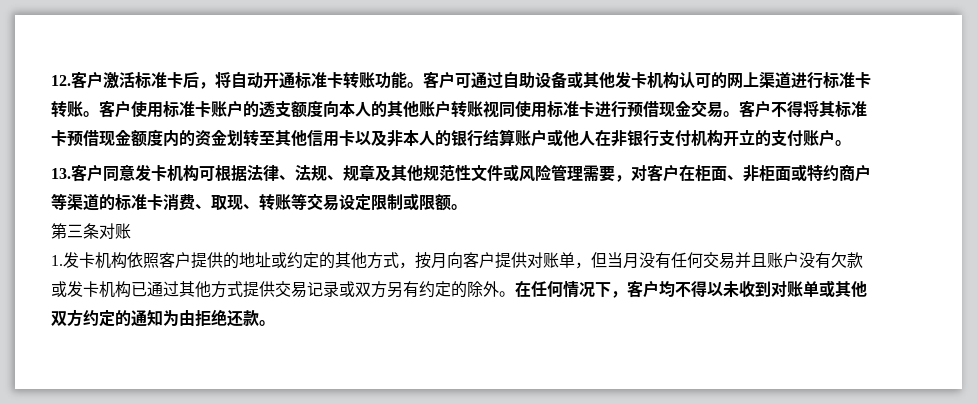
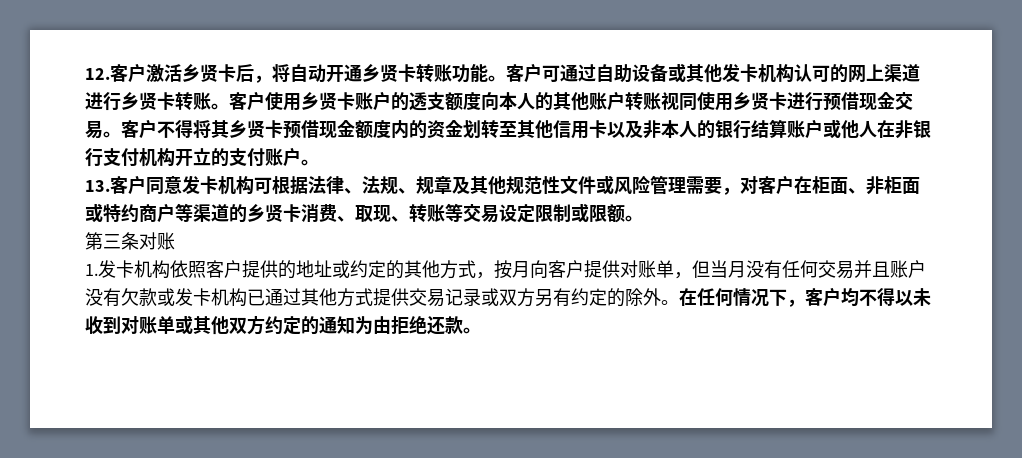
[135,72,167,88] 标准 -> [182,63,218,82] 乡贤
[295,72,327,88] 标准 -> [362,63,398,82] 乡贤
[823,72,855,88] 标准 -> [121,91,157,110] 乡贤
[163,101,195,117] 标准 -> [301,91,337,110] 乡贤
[547,101,579,117] 标准 -> [733,91,769,110] 乡贤
[835,101,867,117] 标准 -> [229,119,265,138] 乡贤
[115,194,147,210] 标准 -> [247,203,283,222] 乡贤

